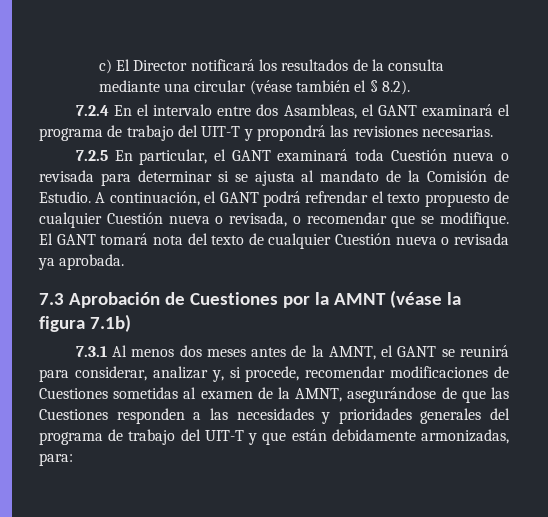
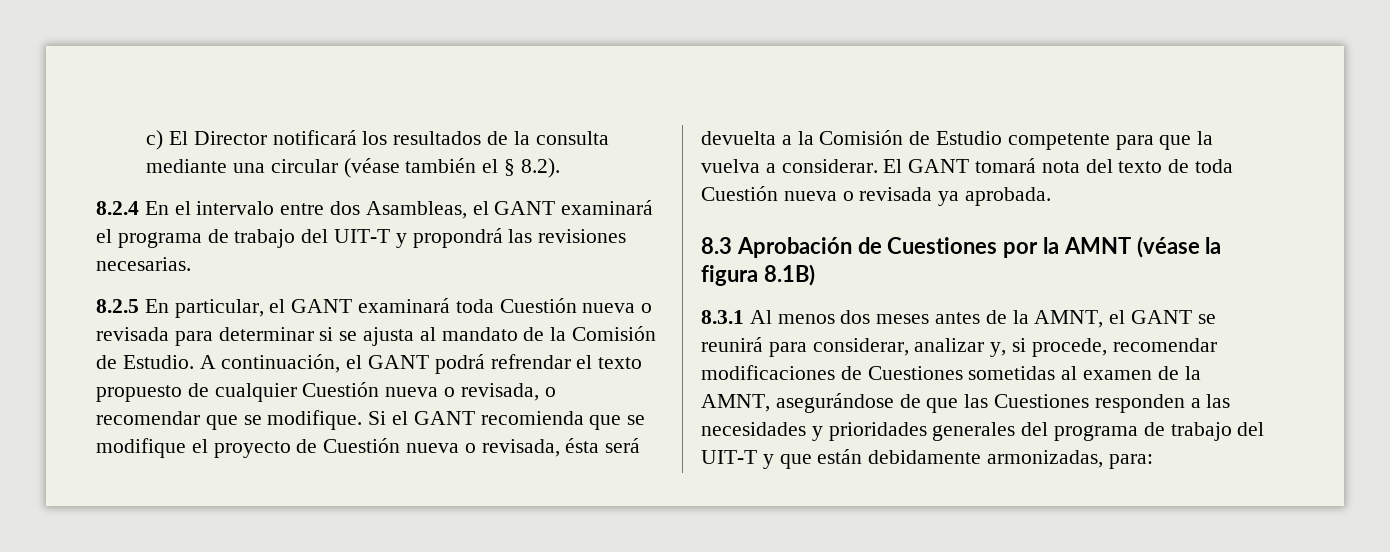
[75,105,109,116] 7.2.4 -> [96,201,139,215] 8.2.4
[75,150,108,161] 7.2.5 -> [96,299,139,313] 8.2.5
(509, 220) none -> [368,411,646,430] [96,438,641,458] [701,130,1214,150] [701,159,878,173] Si el GANT recomienda que se modifique el proyecto de Cuestión nueva o revisada, ésta será devuelta a la Comisión de Estudio competente para que la vuelva a considerar.
[268,233,332,249] cualquier -> [1195,159,1234,173] toda
[39,293,64,305] 7.3 -> [701,237,732,254] 8.3
[89,314,131,332] [75,346,107,357] 7.1b) // 7.3.1 -> [763,264,815,286] [701,310,744,324] 8.1B) // 8.3.1

